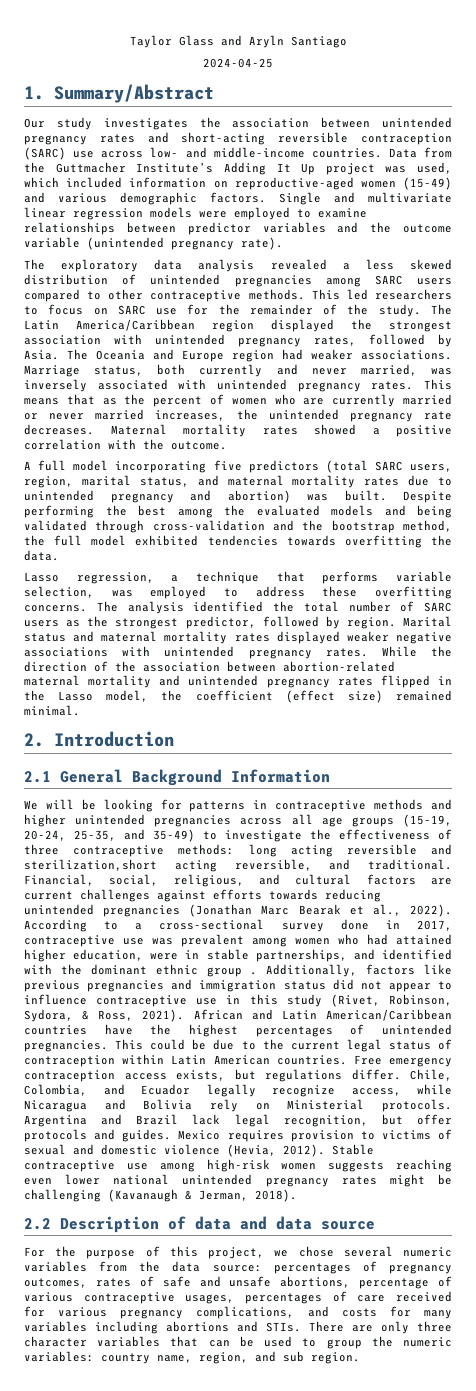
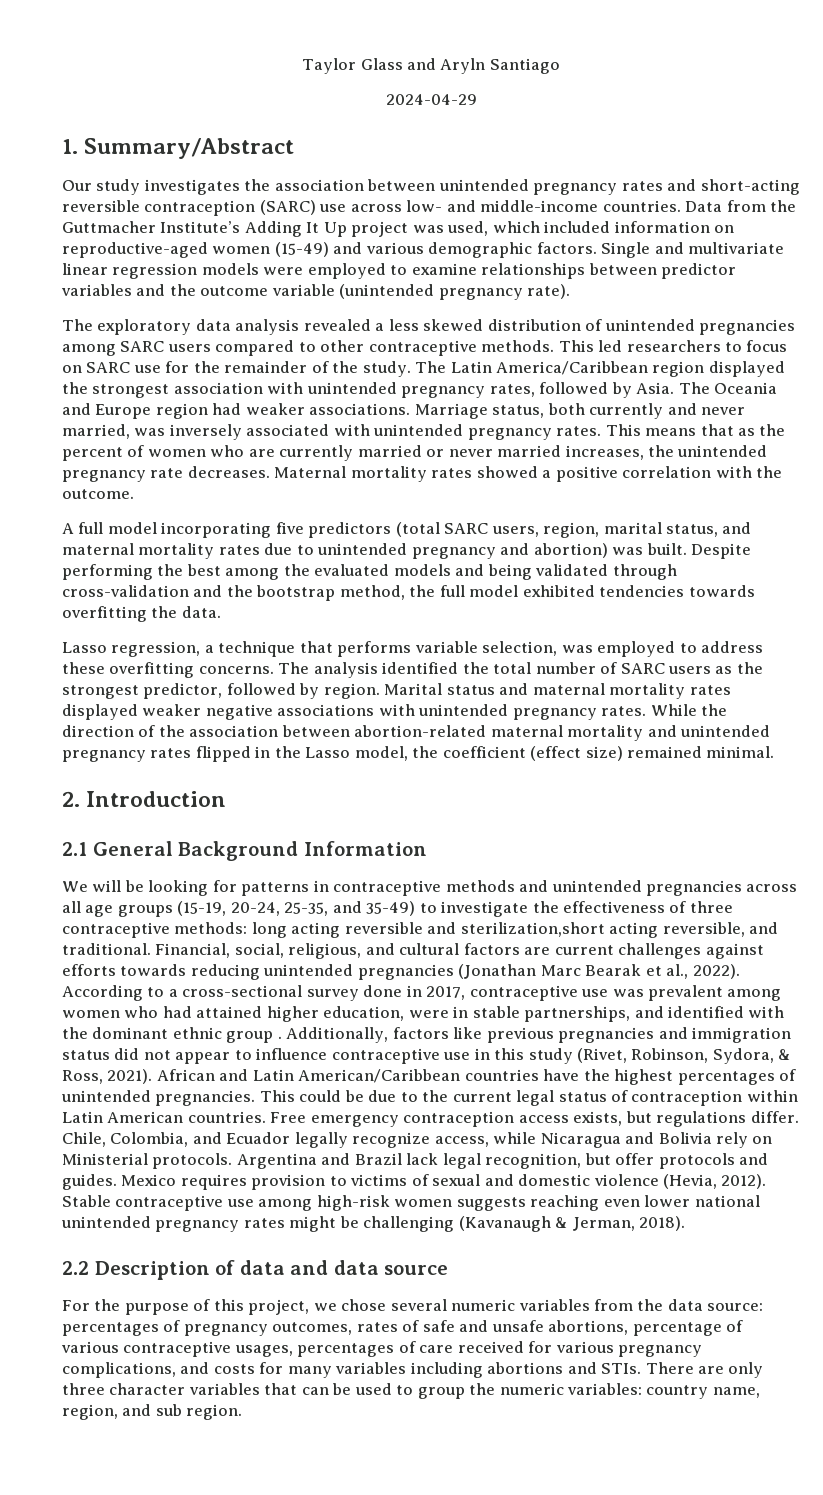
[203,58,273,68] 2024-04-25 -> [385,94,477,105] 2024-04-29
[24,814,66,827] higher -> (549, 886) none

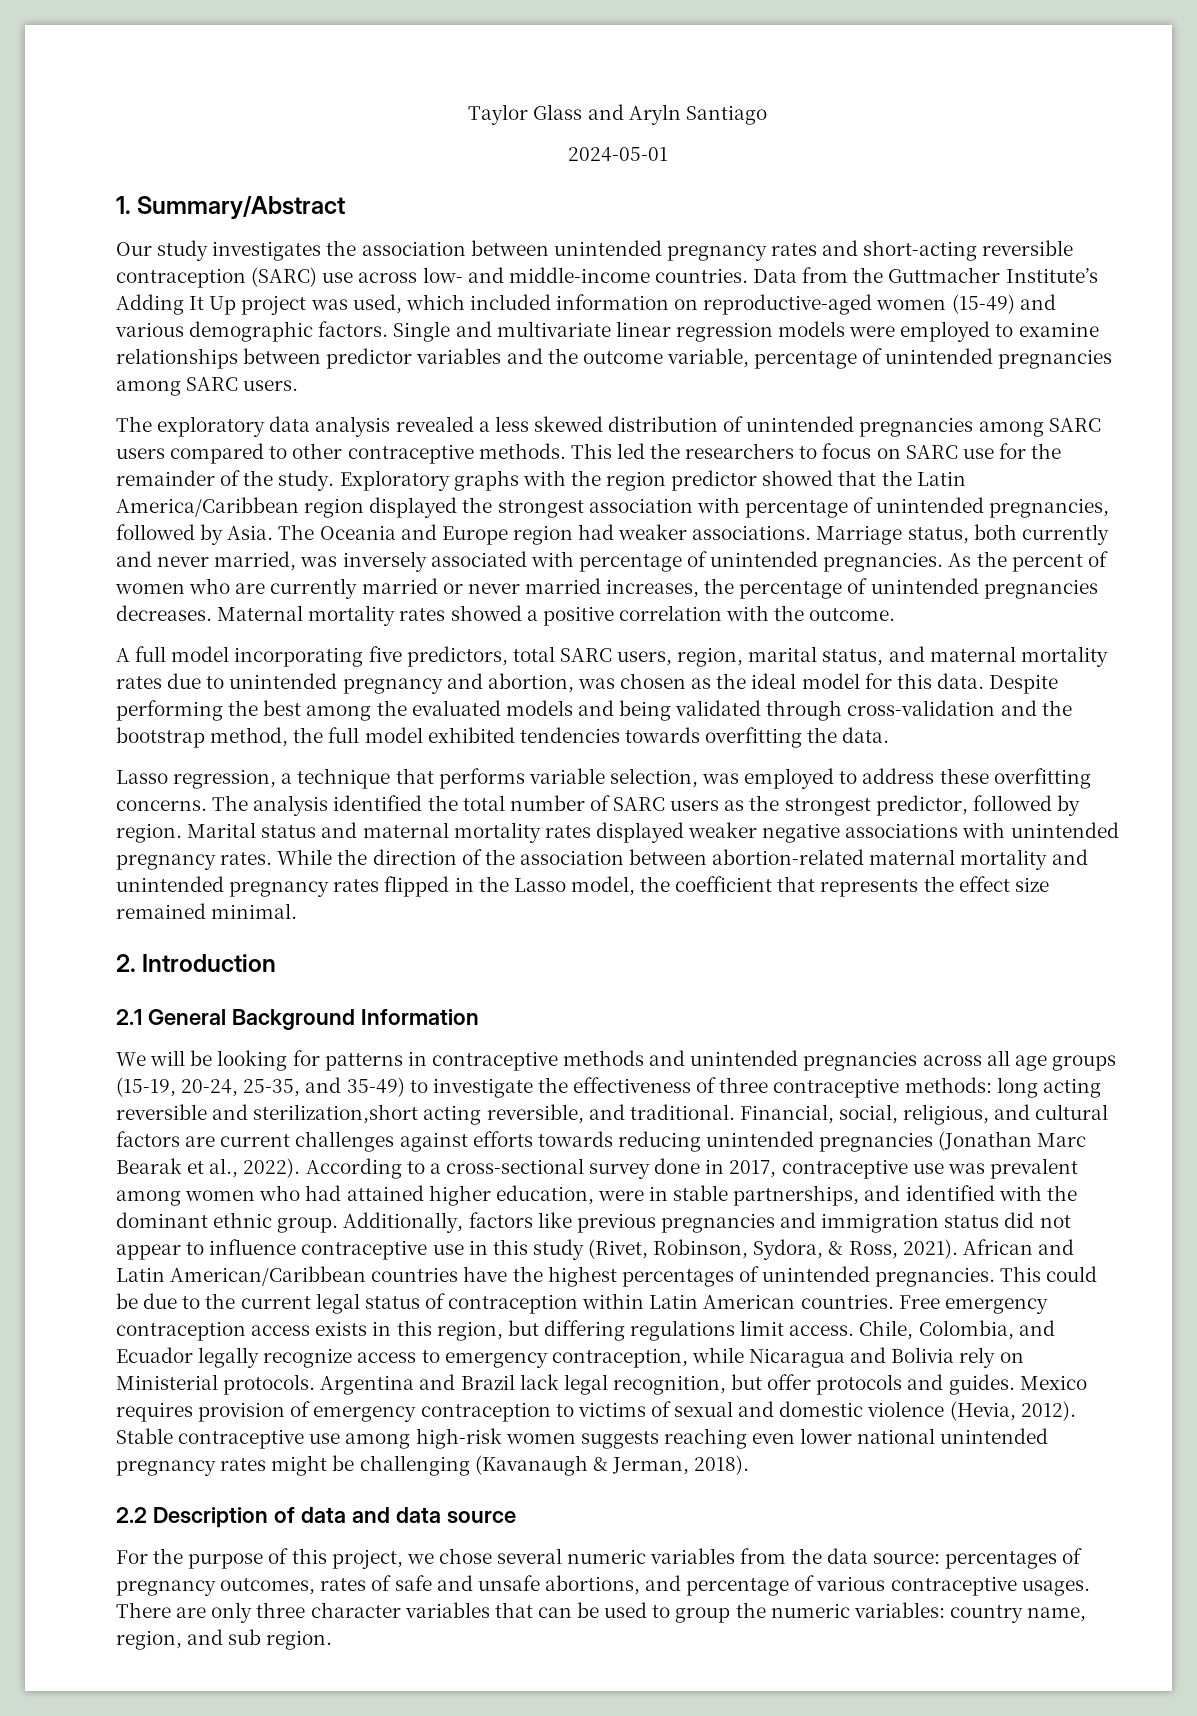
[385,94,477,105] 2024-04-29 -> [567,147,668,162] 2024-05-01
[271,284,571,300] variable (unintended pregnancy rate). -> [666,348,1113,369] [116,377,299,396] variable, percentage of unintended pregnancies among SARC users.
(623, 346) none -> [650,443,681,459] the
[415,361,447,373] The -> [339,470,912,491] Exploratory graphs with the region predictor showed that the
[306,382,535,398] unintended pregnancy rates, -> [744,497,1110,518] percentage of unintended pregnancies,
[373,424,756,440] unintended pregnancy rates. This means that as -> [578,551,972,572] percentage of unintended pregnancies. As
[677,445,768,457] [62,468,184,482] unintended pregnancy rate -> [739,578,1098,599] percentage of unintended pregnancies
[308,522,440,538] predictors (total -> [406,646,555,667] predictors, total
[533,543,687,558] abortion) was built. -> [487,673,984,693] abortion, was chosen as the ideal model for this data.
[530,746,623,761] (effect size) -> [777,876,1049,897] that represents the effect size
[226,1031,282,1043] group . -> [277,1217,339,1233] group.
[573,1111,799,1127] exists, but regulations differ. -> [315,1320,855,1341] exists in this region, but differing regulations limit access.
[434,1136,489,1147] access, -> [357,1348,688,1368] access to emergency contraception,
(326, 1182) none -> [290,1401,551,1422] of emergency contraception
(629, 1327) none -> [645,1575,682,1591] and
[234,1341,703,1357] [62,1362,642,1378] usages, percentages of care received for various pregnancy complications, and costs for many variables including abortions and STIs. -> [1021,1580,1090,1596] usages.

